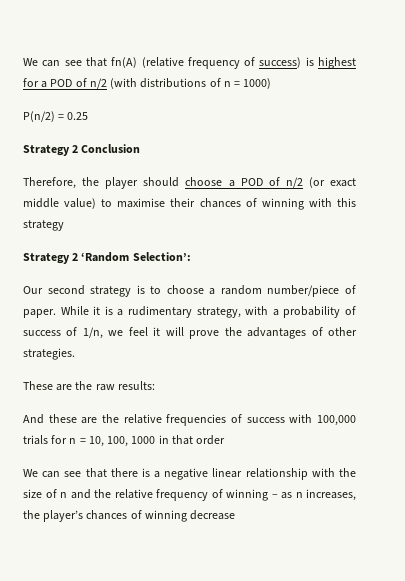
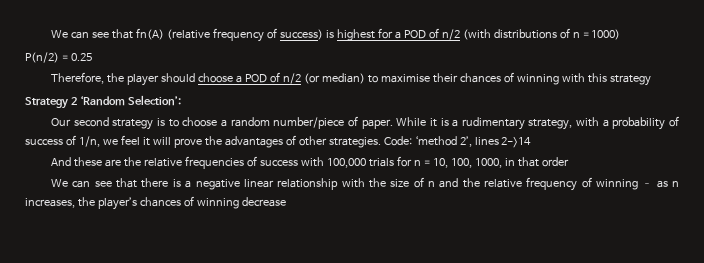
[23,144,141,156] // Strategy 2 Conclusion -> (92, 57) none
[330,178,356,187] [23,198,97,209] exact middle value) -> [321,73,365,84] median)
[23,381,155,391] // These are the raw results: -> [383,136,532,148] Code: ‘method 2’, lines 2->14
[131,436,156,444] 1000 -> [474,158,502,168] 1000,

